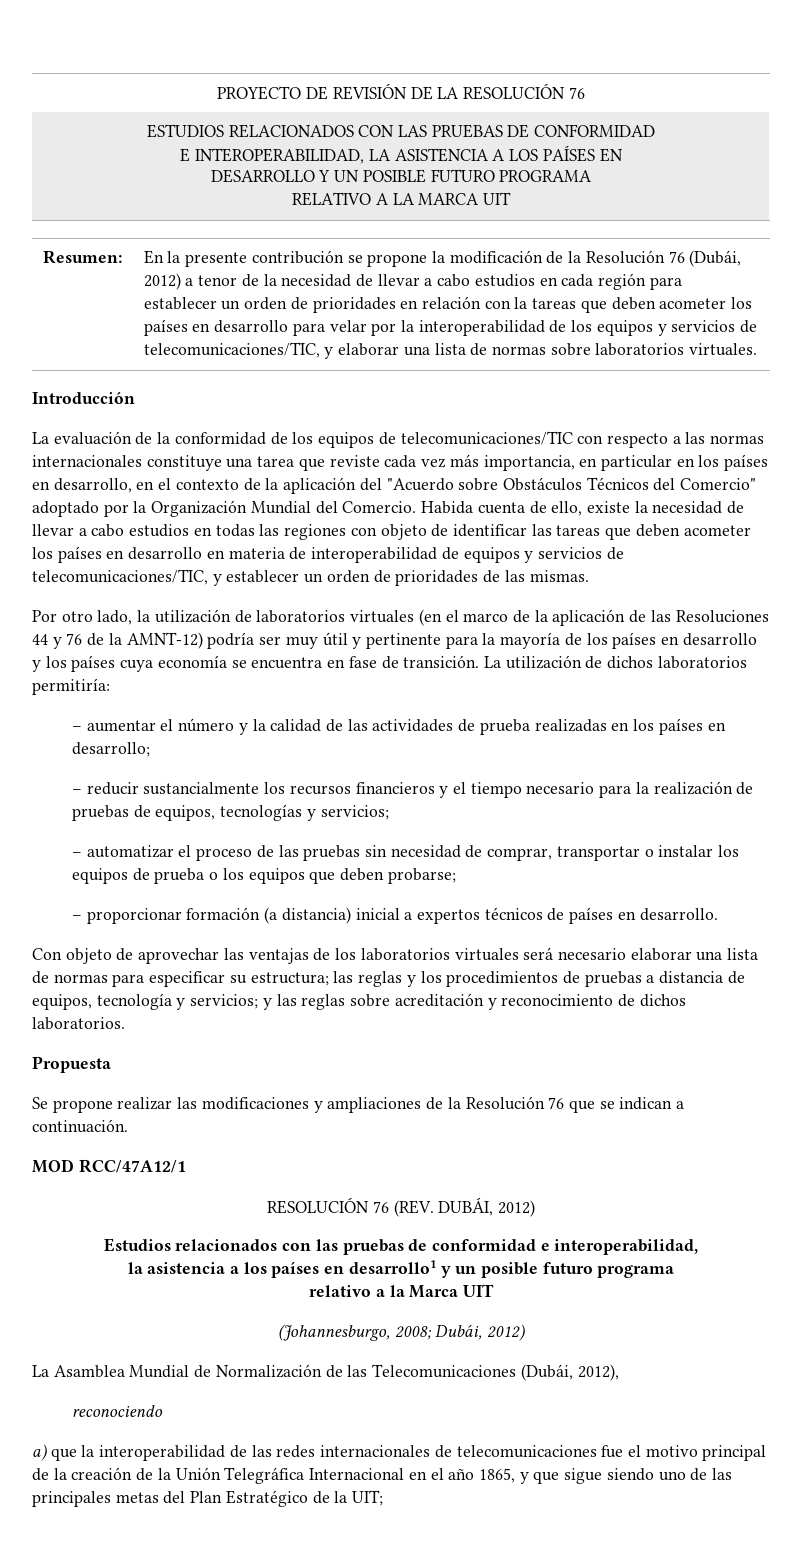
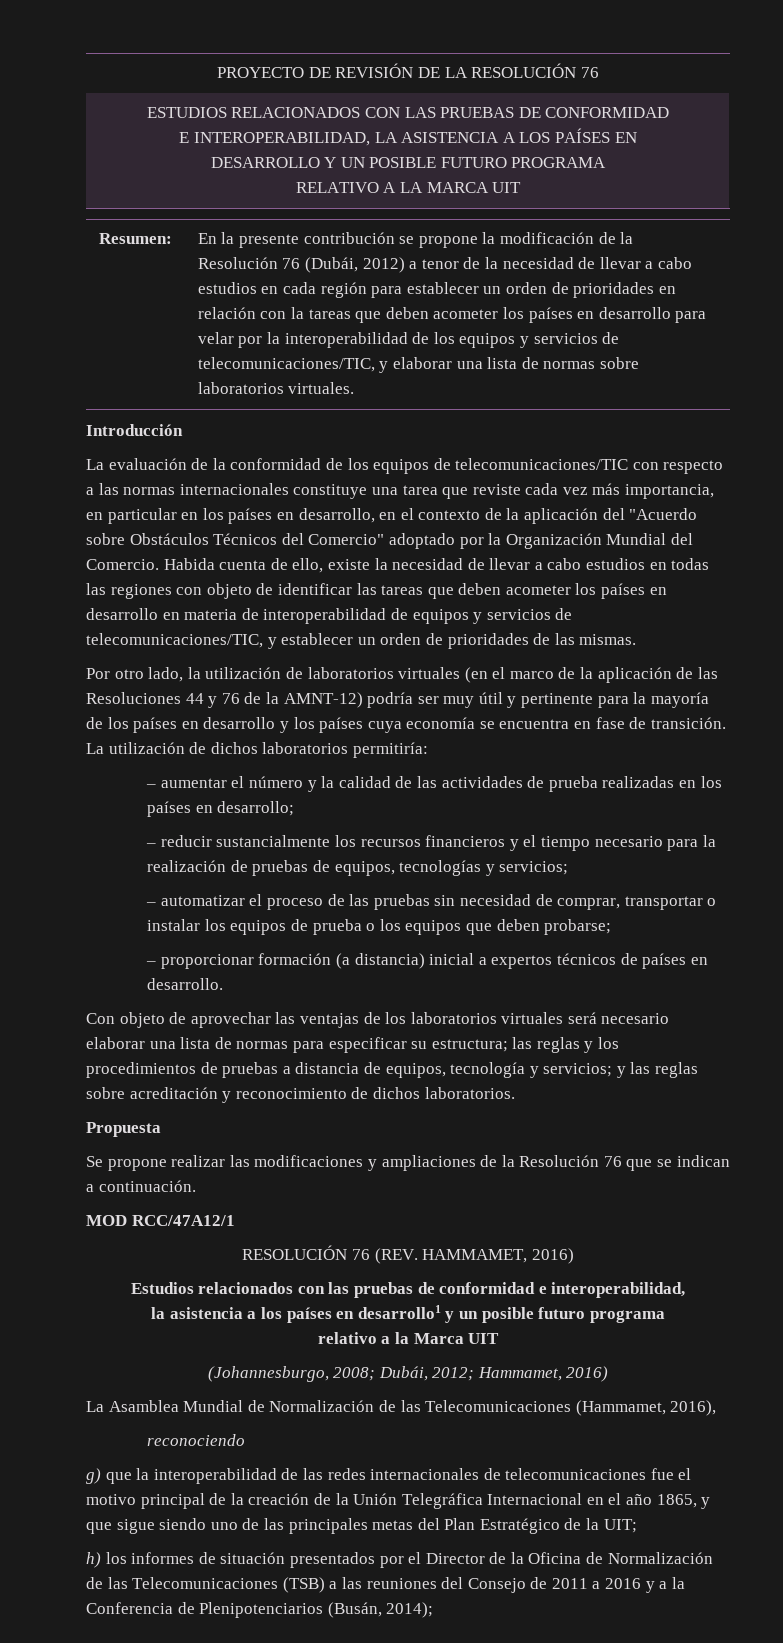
[438,1197,535,1217] DUBÁI, 2012) -> [422,1248,574,1264] HAMMAMET, 2016)
[487,1324,526,1341] 2012) -> [432,1366,609,1382] 2012; Hammamet, 2016)
[520,1364,619,1381] (Dubái, 2012), -> [575,1400,717,1416] (Hammamet, 2016),
[32,1444,47,1461] a) -> [86,1468,101,1484] g)
(384, 1498) none -> [86,1552,713,1568] [86,1577,685,1593] [86,1602,434,1618] // h) los informes de situación presentados por el Director de la Oficina de Normalización de las Telecomunicaciones (TSB) a las reuniones del Consejo de 2011 a 2016 y a la Conferencia de Plenipotenciarios (Busán, 2014);

